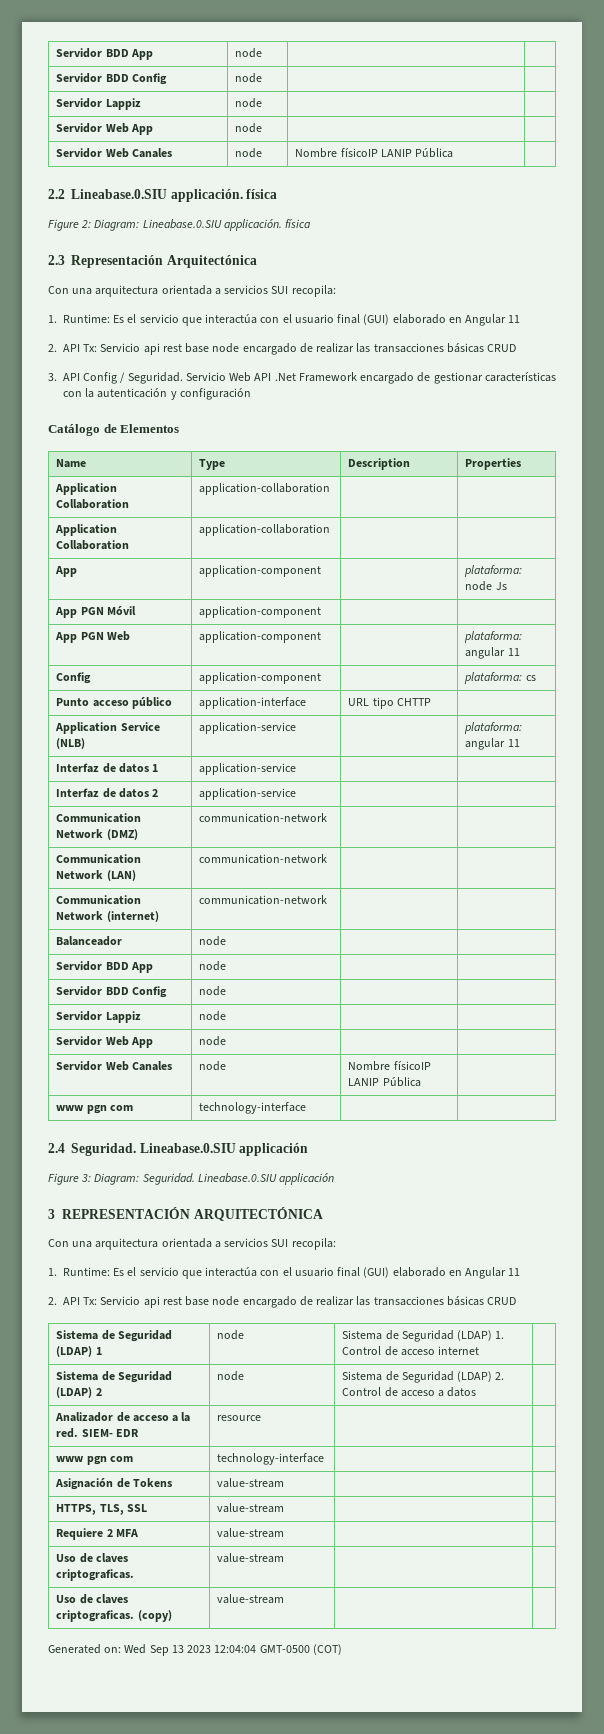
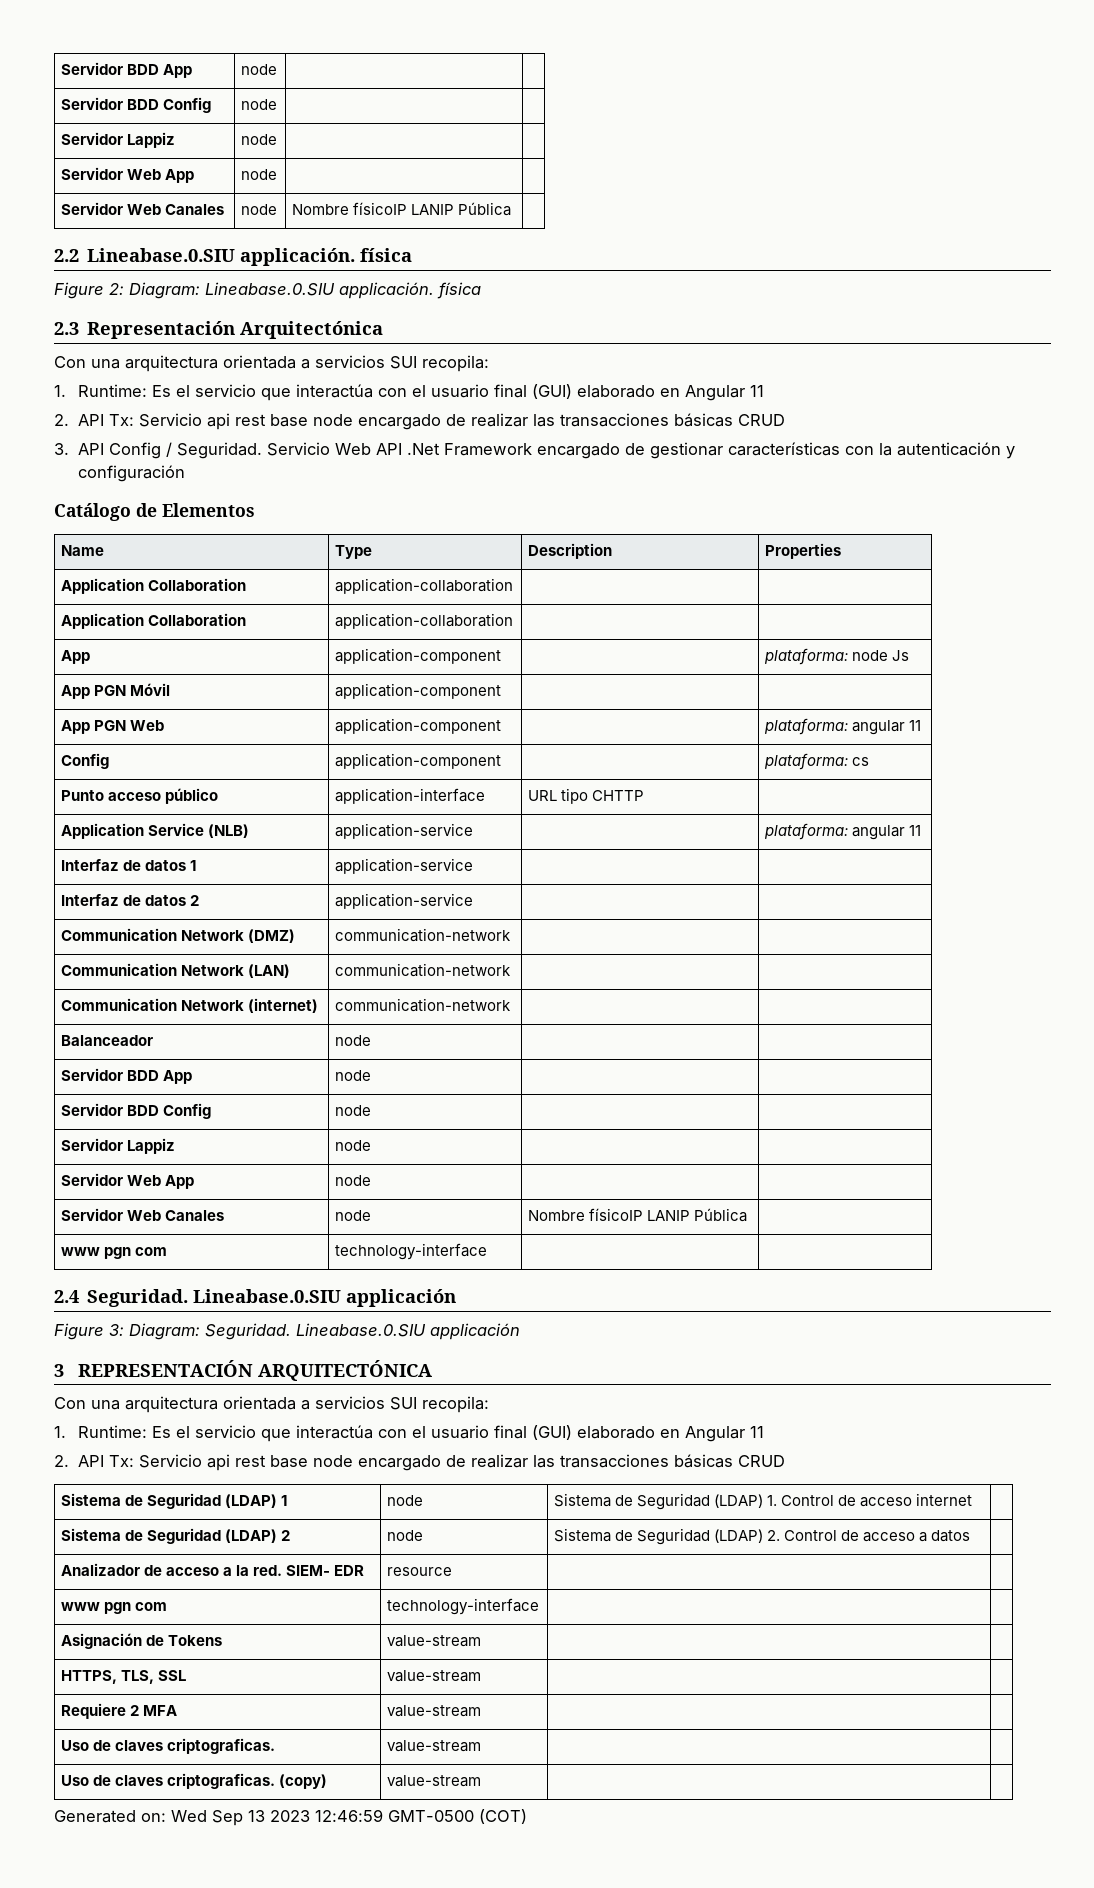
[214,1645,257,1653] 12:04:04 -> [315,1809,383,1822] 12:46:59

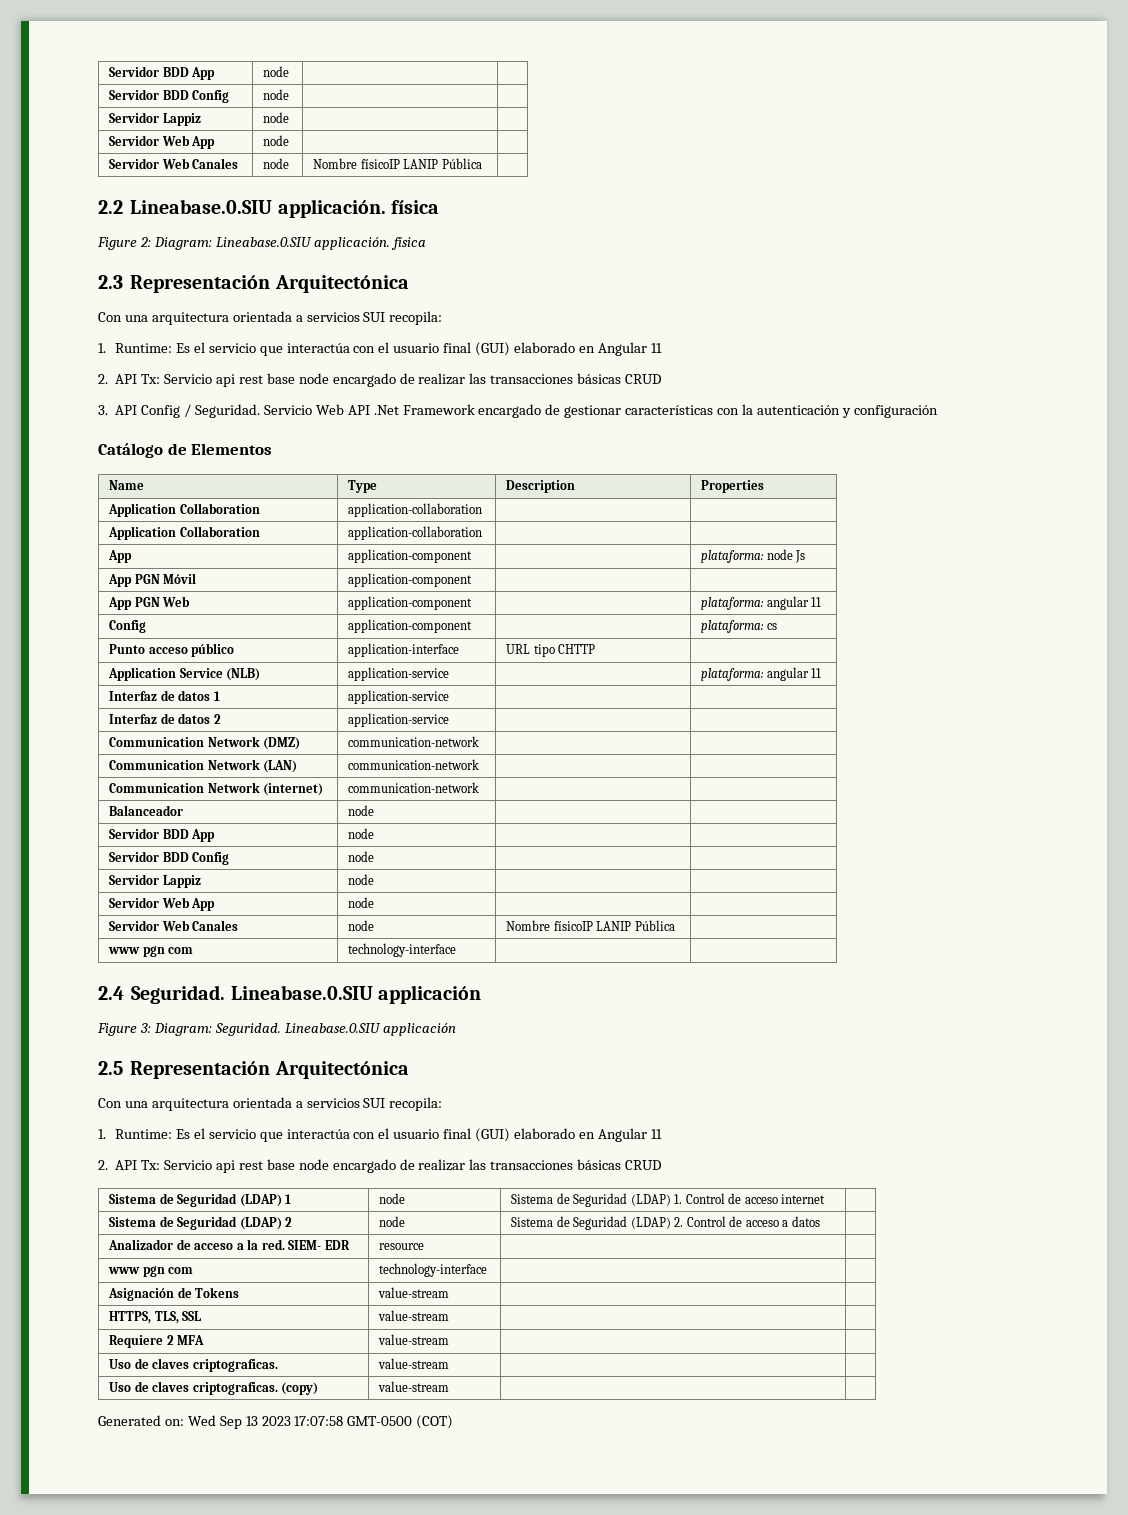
[54,1360,432,1381] 3 REPRESENTACIÓN ARQUITECTÓNICA -> [98,1061,409,1079] 2.5 Representación Arquitectónica
[315,1809,383,1822] 12:46:59 -> [294,1416,344,1426] 17:07:58

